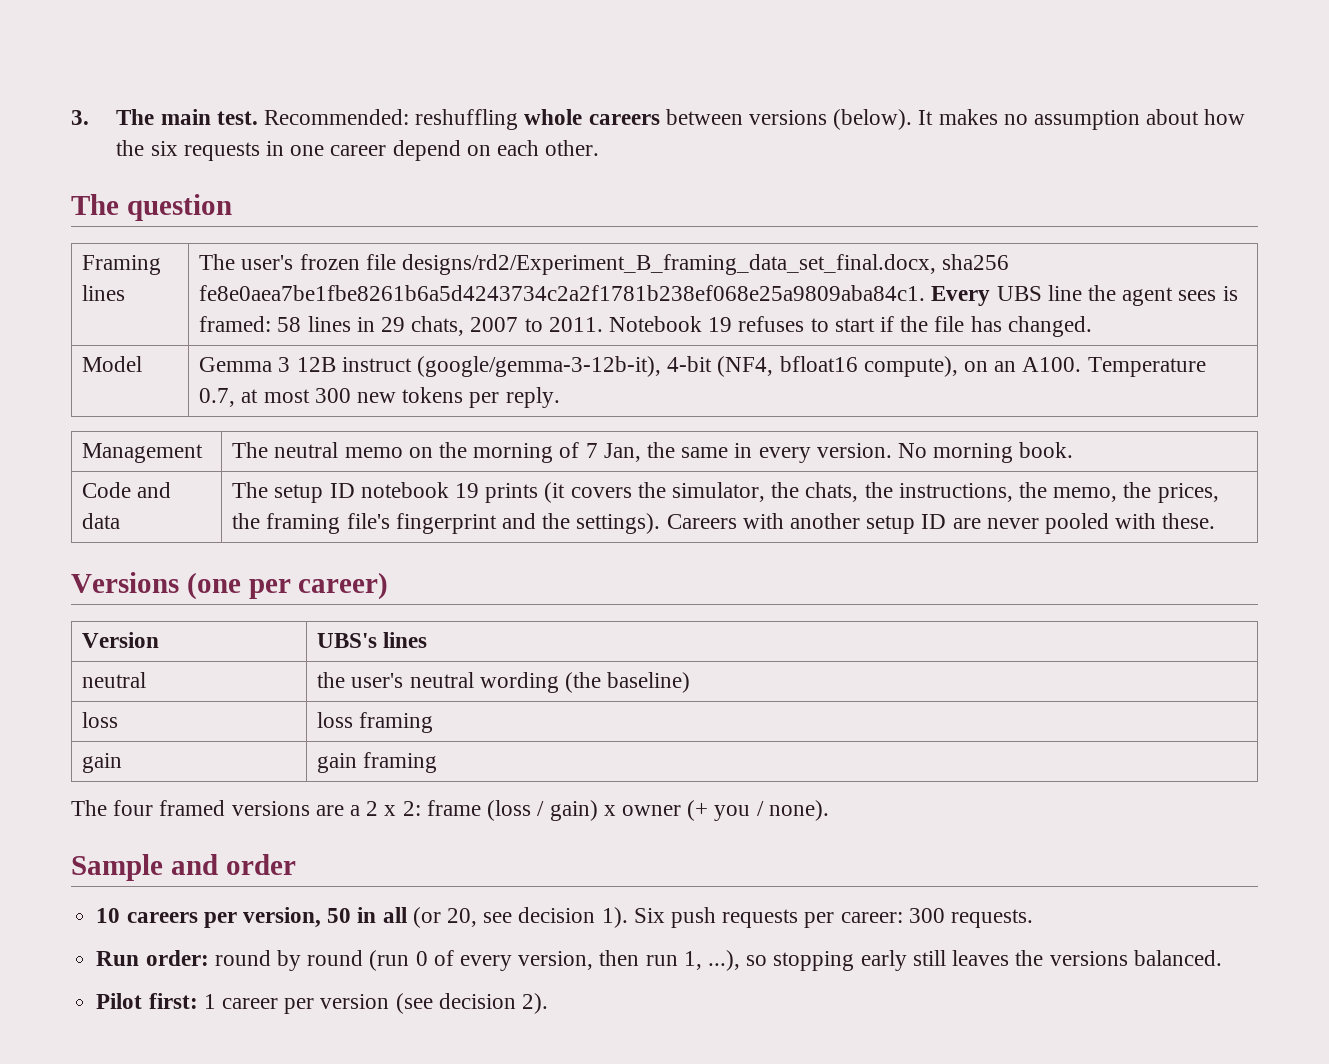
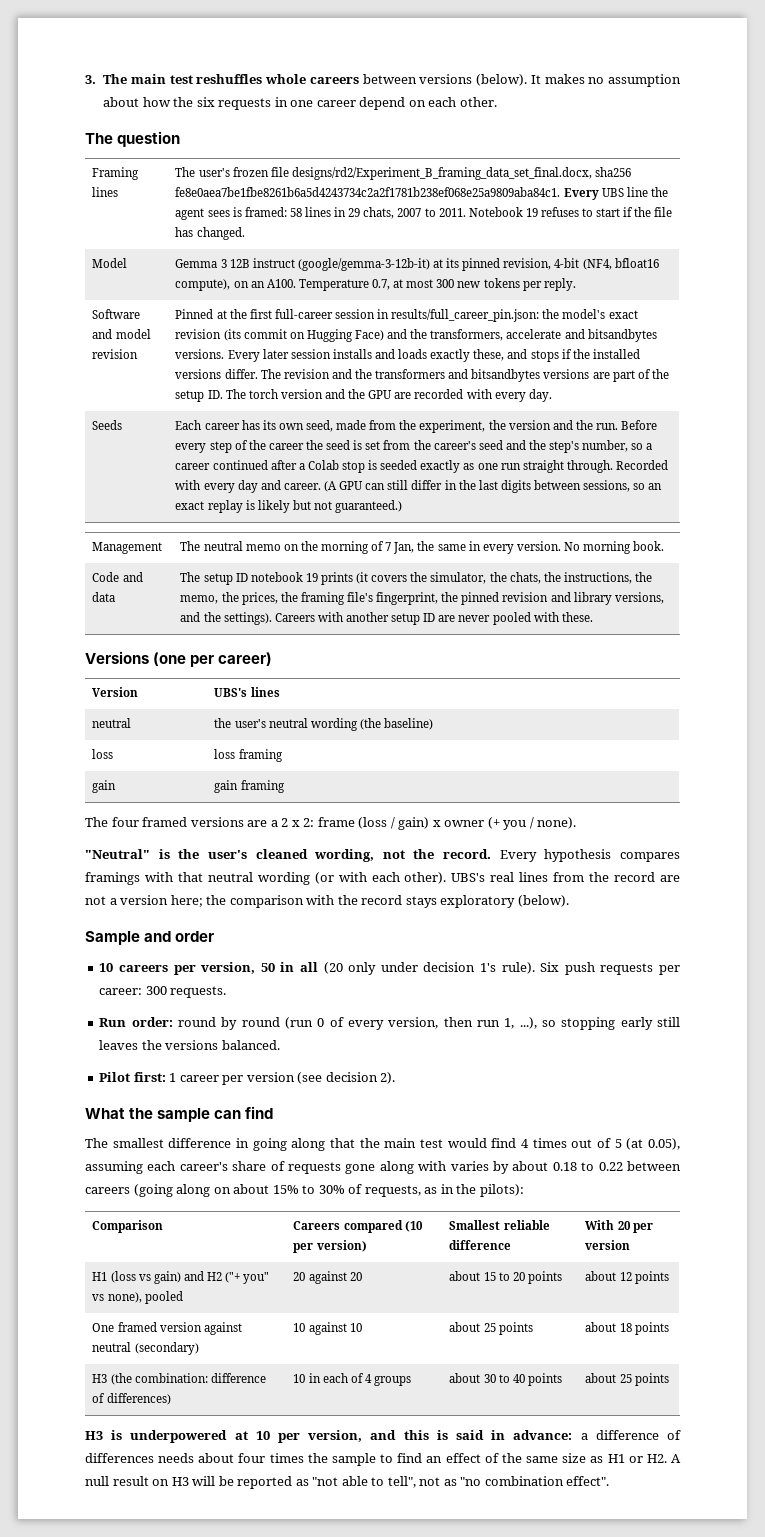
[216,109,519,130] test. Recommended: reshuffling -> [169,74,263,84] test reshuffles
[416,356,661,377] (google/gemma-3-12b-it), -> [297,258,552,271] (google/gemma-3-12b-it) at its pinned revision,
(560, 397) none -> [92,309,141,319] [92,329,151,339] [92,349,139,359] [175,309,638,322] [175,329,657,342] [175,349,640,362] [175,369,669,382] [175,389,552,402] [92,420,123,430] [175,420,658,433] [175,440,653,453] [175,460,668,473] [175,480,663,493] [175,500,403,513] // Software and model revision | Pinned at the first full-career session in results/full_career_pin.json: the model's exact revision (its commit on Hugging Face) and the transformers, accelerate and bitsandbytes versions. Every later session installs and loads exactly these, and stops if the installed versions differ. The revision and the transformers and bitsandbytes versions are part of the setup ID. The torch version and the GPU are recorded with every day. // Seeds | Each career has its own seed, made from the experiment, the version and the run. Before every step of the career the seed is set from the career's seed and the step's number, so a career continued after a Colab stop is seeded exactly as one run straight through. Recorded with every day and career. (A GPU can still differ in the last digits between sessions, so an exact replay is likely but not guaranteed.)
[395,513,497,534] fingerprint -> [376,592,664,605] fingerprint, the pinned revision and library versions,
(829, 810) none -> [85,849,680,862] [85,872,680,885] [85,895,569,908] // "Neutral" is the user's cleaned wording, not the record. Every hypothesis compares framings with that neutral wording (or with each other). UBS's real lines from the record are not a version here; the comparison with the record stays exploratory (below).
[412,907,628,928] (or 20, see decision 1). -> [323,962,535,975] (20 only under decision 1's rule).
(548, 1003) none -> [85,1106,274,1122] [85,1138,680,1151] [85,1161,681,1174] [85,1184,524,1197] [92,1220,164,1233] [293,1220,423,1233] [293,1240,367,1253] [449,1220,550,1230] [449,1240,512,1250] [585,1220,653,1233] [585,1240,631,1250] [92,1271,270,1284] [92,1291,183,1304] [293,1271,362,1284] [449,1271,562,1284] [585,1271,669,1284] [92,1322,242,1335] [92,1342,199,1355] [293,1322,362,1335] [449,1322,533,1335] [585,1322,669,1335] [92,1373,266,1385] [92,1393,171,1405] [293,1373,412,1386] [449,1373,562,1386] [585,1373,669,1386] [85,1430,681,1443] [85,1453,681,1466] [85,1476,610,1489] // What the sample can find // The smallest difference in going along that the main test would find 4 times out of 5 (at 0.05), assuming each career's share of requests gone along with varies by about 0.18 to 0.22 between careers (going along on about 15% to 30% of requests, as in the pilots): // Comparison | Careers compared (10 per version) | Smallest reliable difference | With 20 per version // H1 (loss vs gain) and H2 ("+ you" vs none), pooled | 20 against 20 | about 15 to 20 points | about 12 points // One framed version against neutral (secondary) | 10 against 10 | about 25 points | about 18 points // H3 (the combination: difference of differences) | 10 in each of 4 groups | about 30 to 40 points | about 25 points // H3 is underpowered at 10 per version, and this is said in advance: a difference of differences needs about four times the sample to find an effect of the same size as H1 or H2. A null result on H3 will be reported as "not able to tell", not as "no combination effect".

